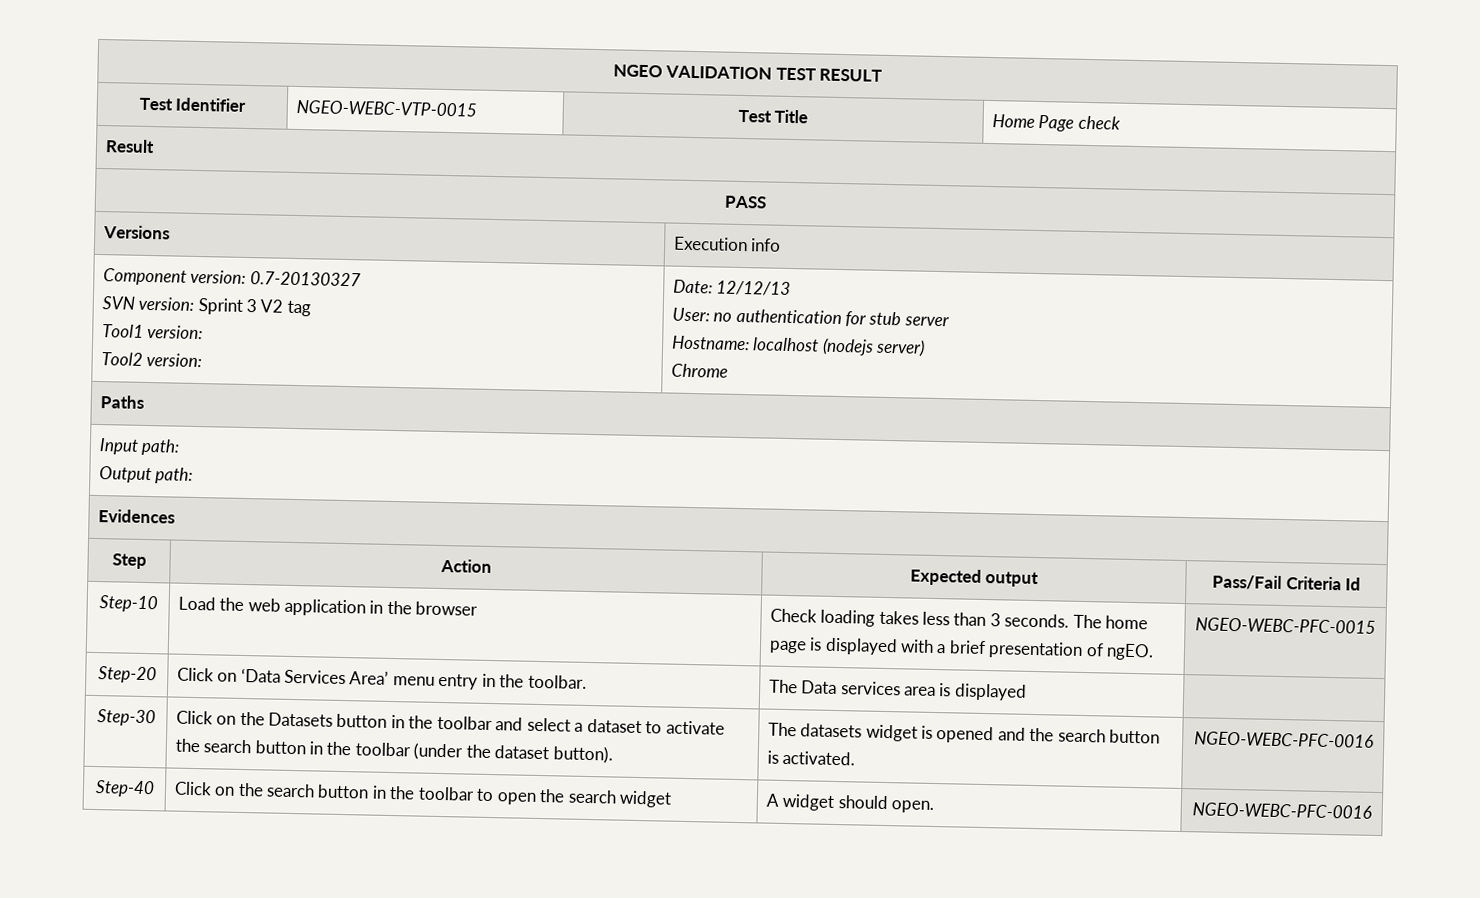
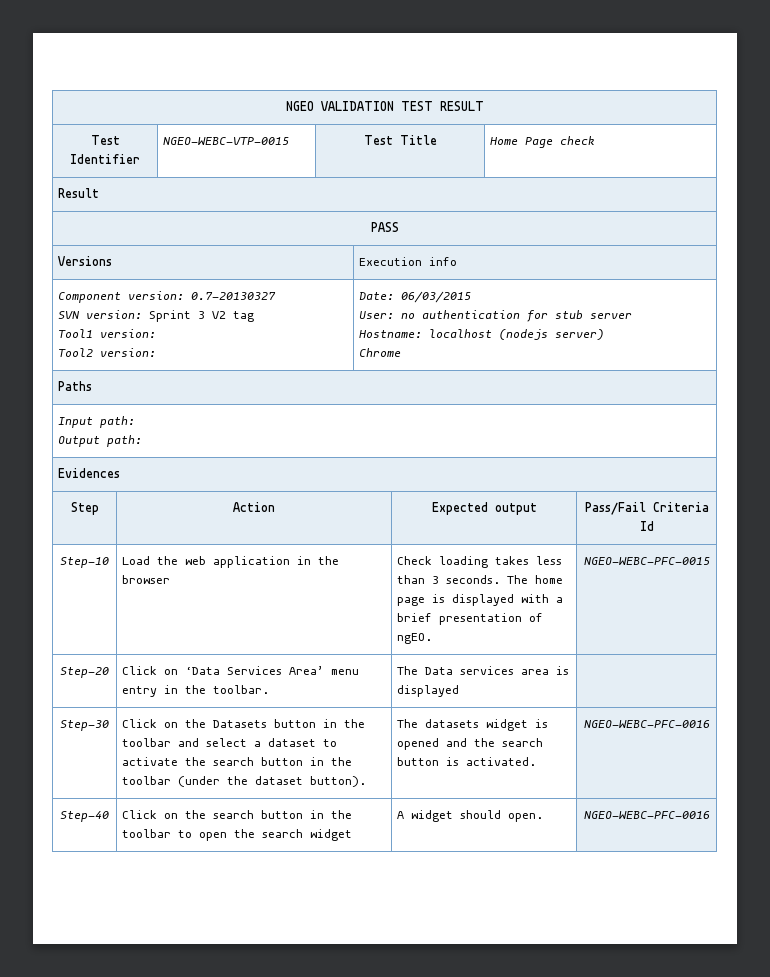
[716,280,792,297] 12/12/13 -> [401,291,472,303] 06/03/2015

